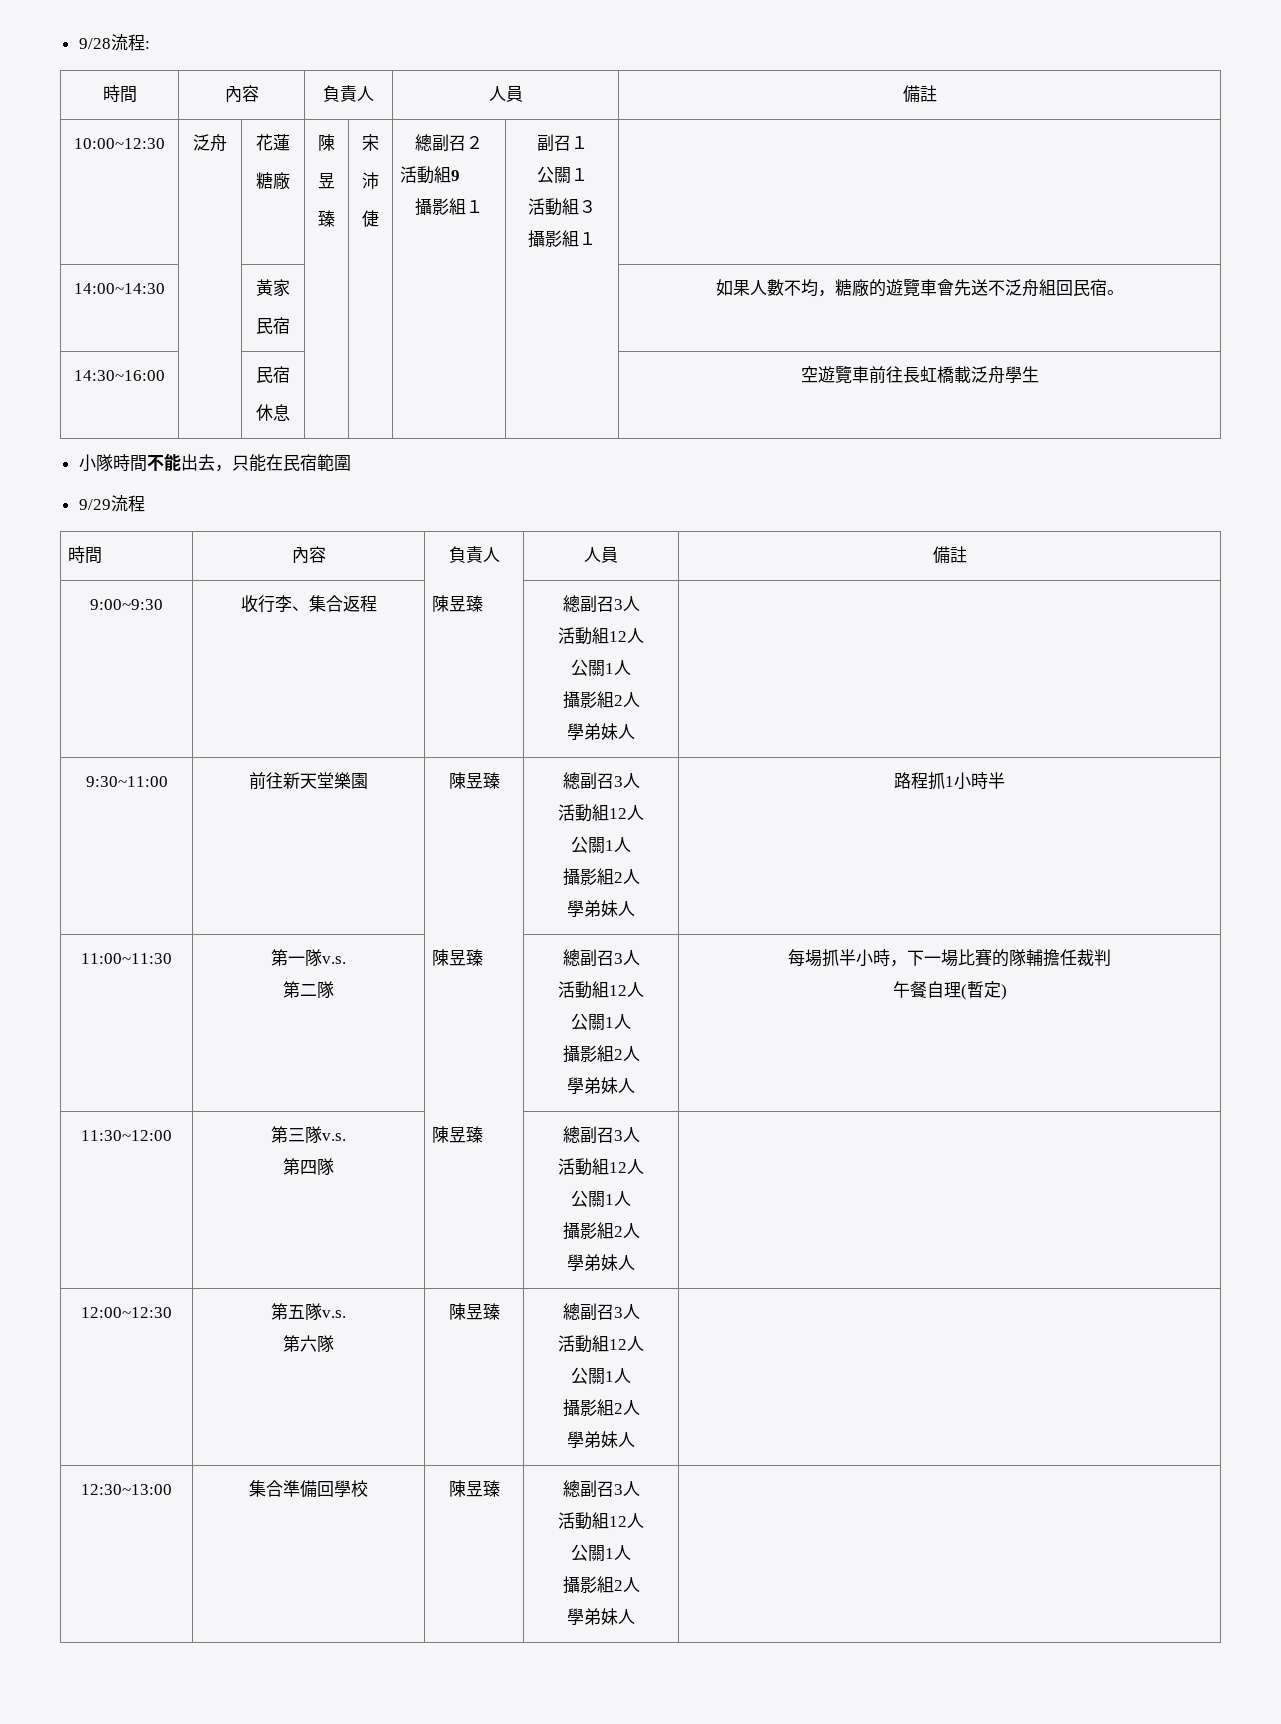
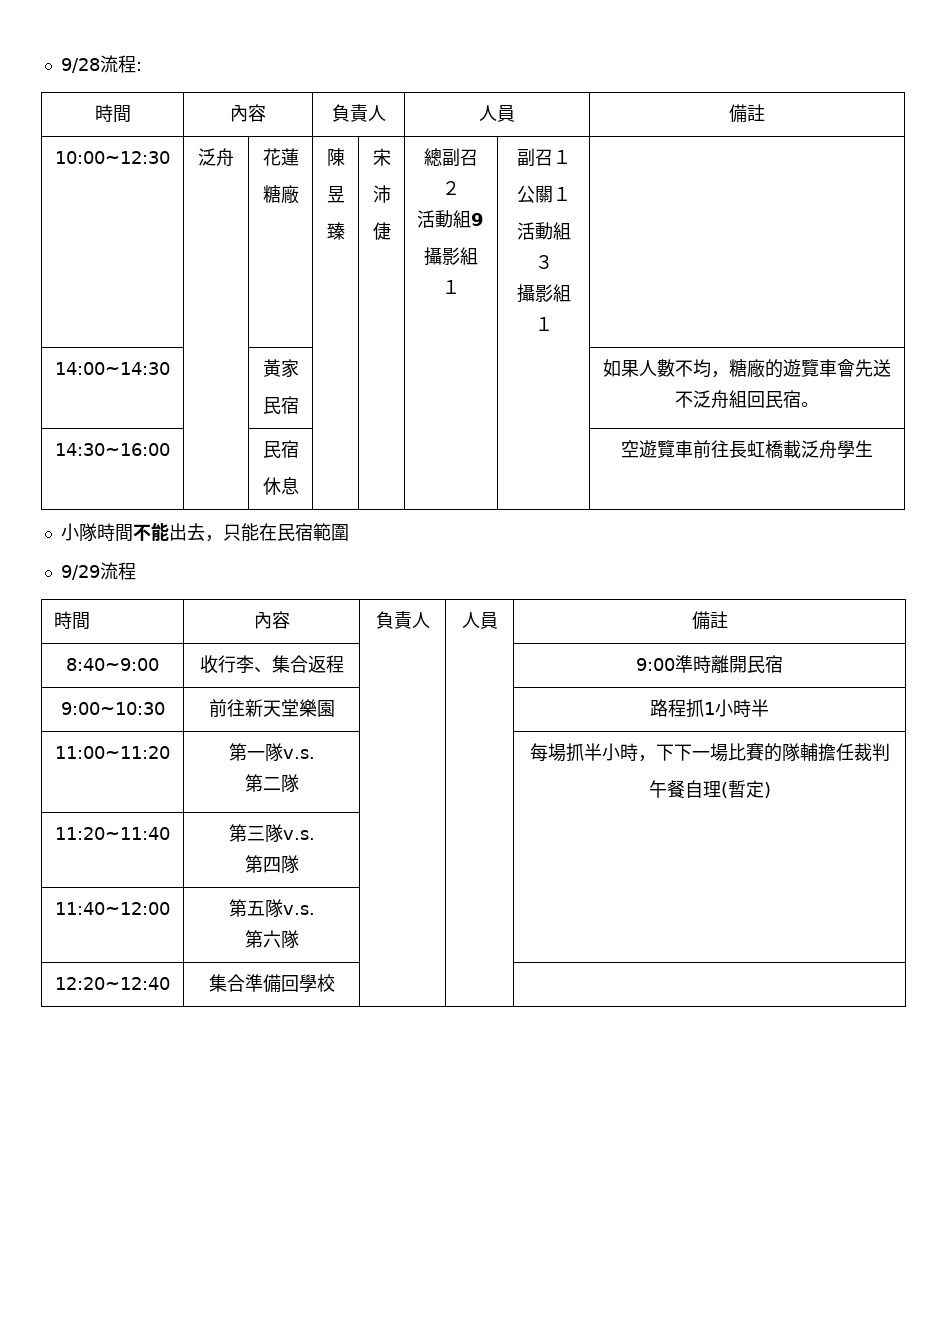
[90,599,163,610] 9:00~9:30 -> [66,658,159,671] 8:40~9:00
[432,595,484,612] [562,595,640,613] [558,627,644,645] [571,659,631,677] [562,691,640,709] [567,723,635,740] [85,776,168,787] [249,772,368,790] [448,772,500,789] [562,772,640,790] [558,804,644,822] [571,836,631,854] [562,868,640,886] [567,900,635,917] 陳昱臻 | 總副召3人 // 活動組12人 // 公關1人 // 攝影組2人 // 學弟妹人 | // 9:30~11:00 | 前往新天堂樂園 | 陳昱臻 | 總副召3人 // 活動組12人 // 公關1人 // 攝影組2人 // 學弟妹人 -> [636,655,784,674] [60,702,165,715] [208,699,335,717] | | 9:00準時離開民宿 // 9:00~10:30 | 前往新天堂樂園 | |
[81,953,172,964] 11:00~11:30 -> [55,746,170,759] 11:00~11:20
[432,949,484,966] [562,949,640,967] [558,981,644,999] [571,1013,631,1031] [562,1045,640,1063] [567,1077,635,1094] 陳昱臻 | 總副召3人 // 活動組12人 // 公關1人 // 攝影組2人 // 學弟妹人 -> (299, 783) |
(924, 958) none -> [673,744,692,761] 下
[81,1130,172,1141] 11:30~12:00 -> [55,827,170,840] 11:20~11:40
[432,1126,484,1143] [562,1126,640,1144] [558,1158,644,1176] [571,1190,631,1208] [562,1222,640,1240] [567,1254,635,1271] [81,1307,172,1318] [271,1303,346,1321] [283,1335,334,1353] [448,1303,500,1320] [562,1303,640,1321] [558,1335,644,1353] [571,1367,631,1385] [562,1399,640,1417] [567,1431,635,1448] [81,1484,172,1495] [249,1480,368,1498] [448,1480,500,1497] [562,1480,640,1498] [558,1512,644,1530] [571,1544,631,1562] [562,1576,640,1594] [567,1608,635,1625] 陳昱臻 | 總副召3人 // 活動組12人 // 公關1人 // 攝影組2人 // 學弟妹人 | // 12:00~12:30 | 第五隊v.s. // 第六隊 | 陳昱臻 | 總副召3人 // 活動組12人 // 公關1人 // 攝影組2人 // 學弟妹人 | // 12:30~13:00 | 集合準備回學校 | 陳昱臻 | 總副召3人 // 活動組12人 // 公關1人 // 攝影組2人 // 學弟妹人 -> [55,902,170,915] [228,899,315,918] [244,930,299,949] [55,977,170,990] [208,974,335,993] | | // 11:40~12:00 | 第五隊v.s. // 第六隊 | | | // 12:20~12:40 | 集合準備回學校 | |

